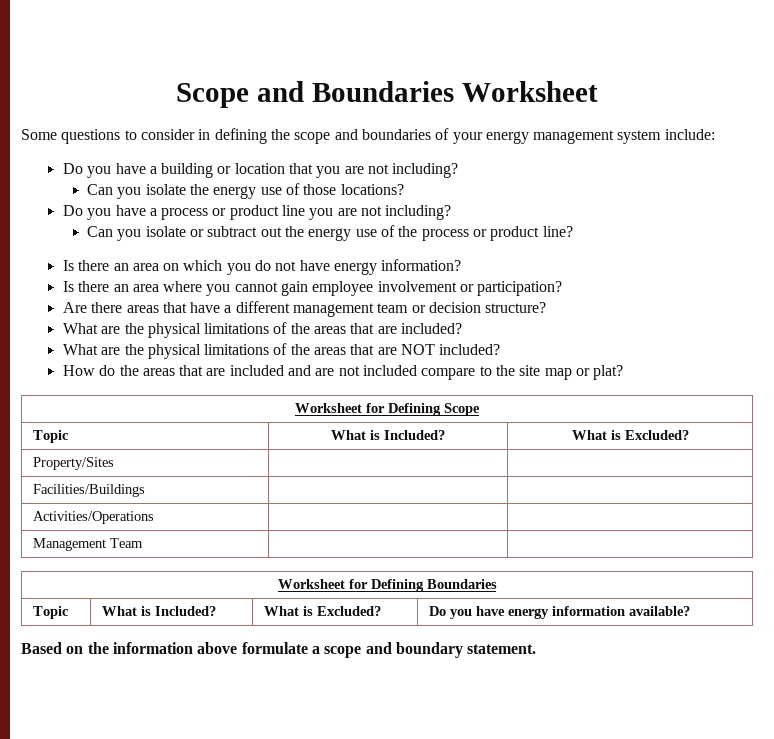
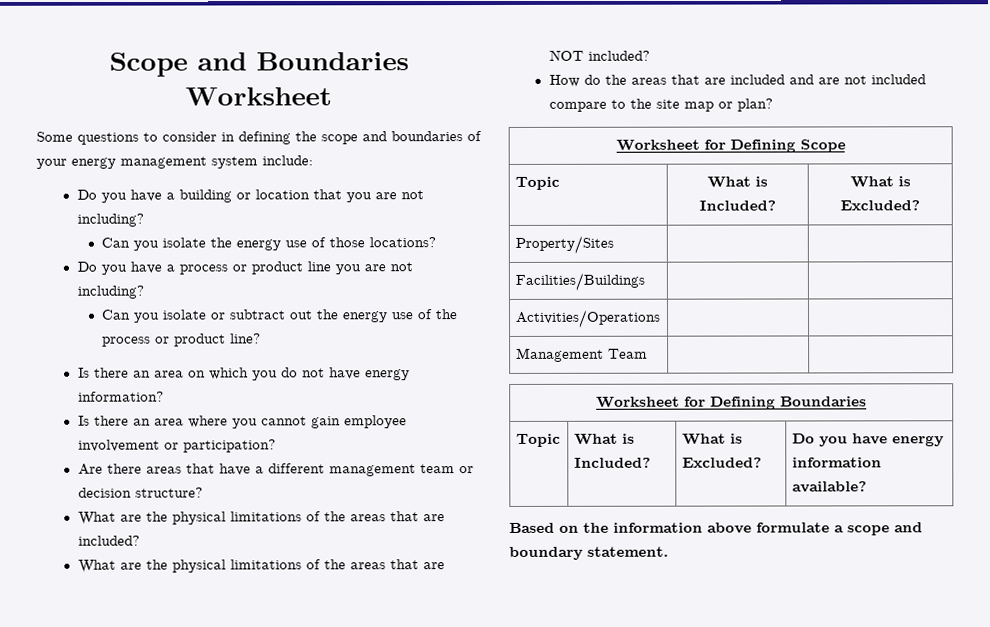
[593,365,624,380] plat? -> [736,98,773,112] plan?

